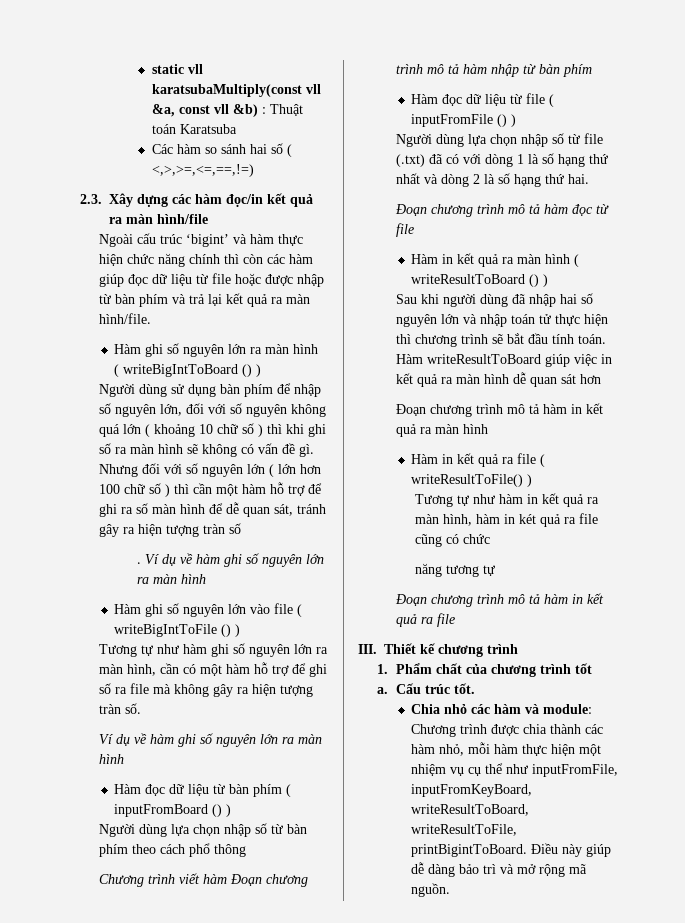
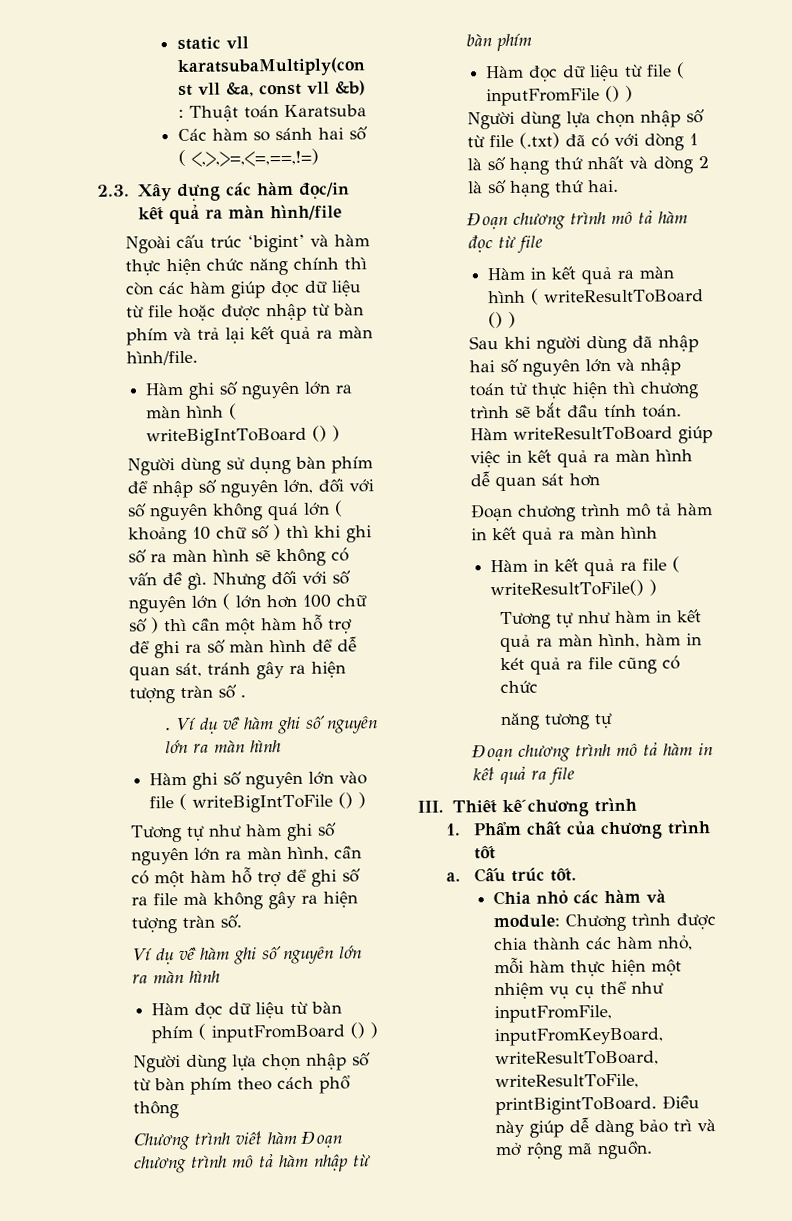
(241, 528) none -> [240,694,247,698] .

